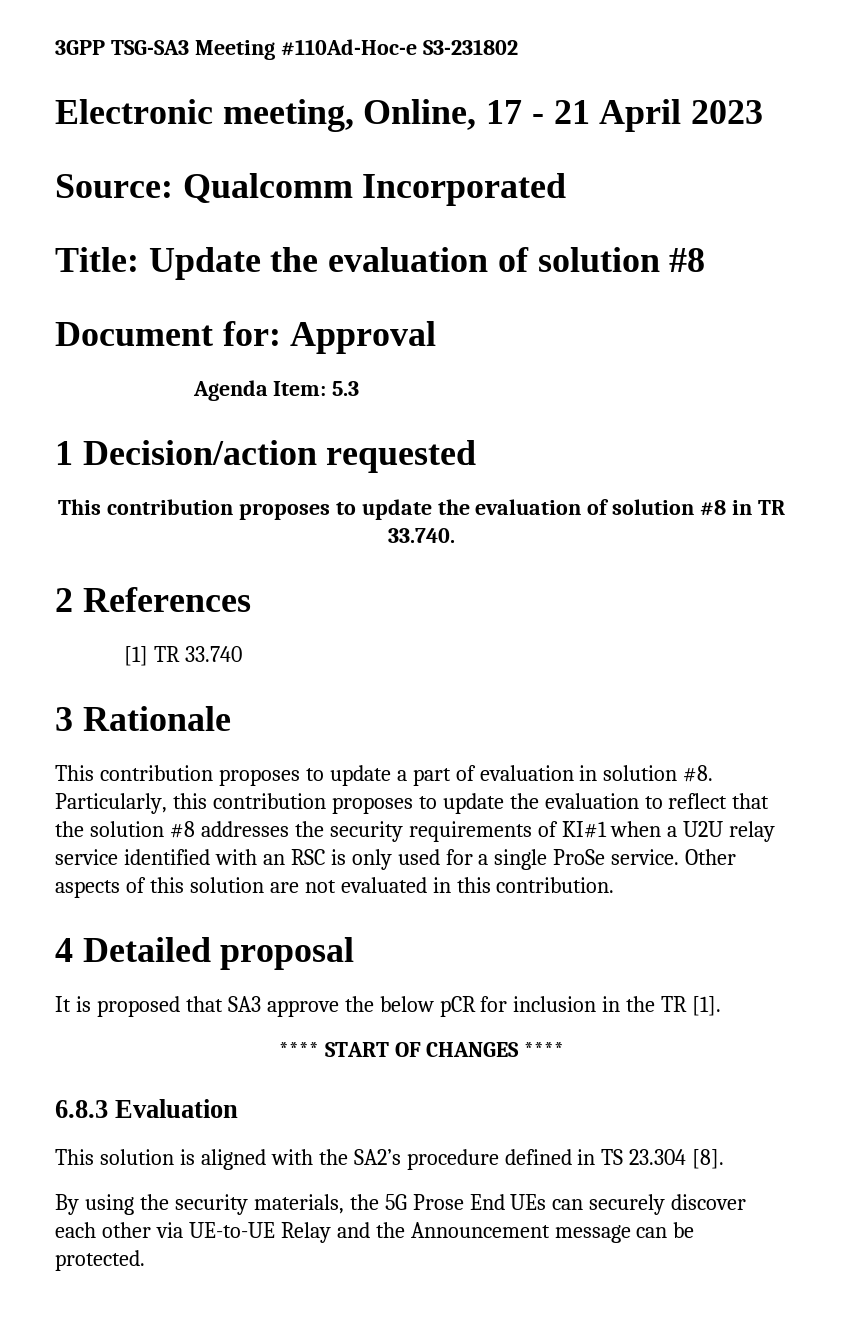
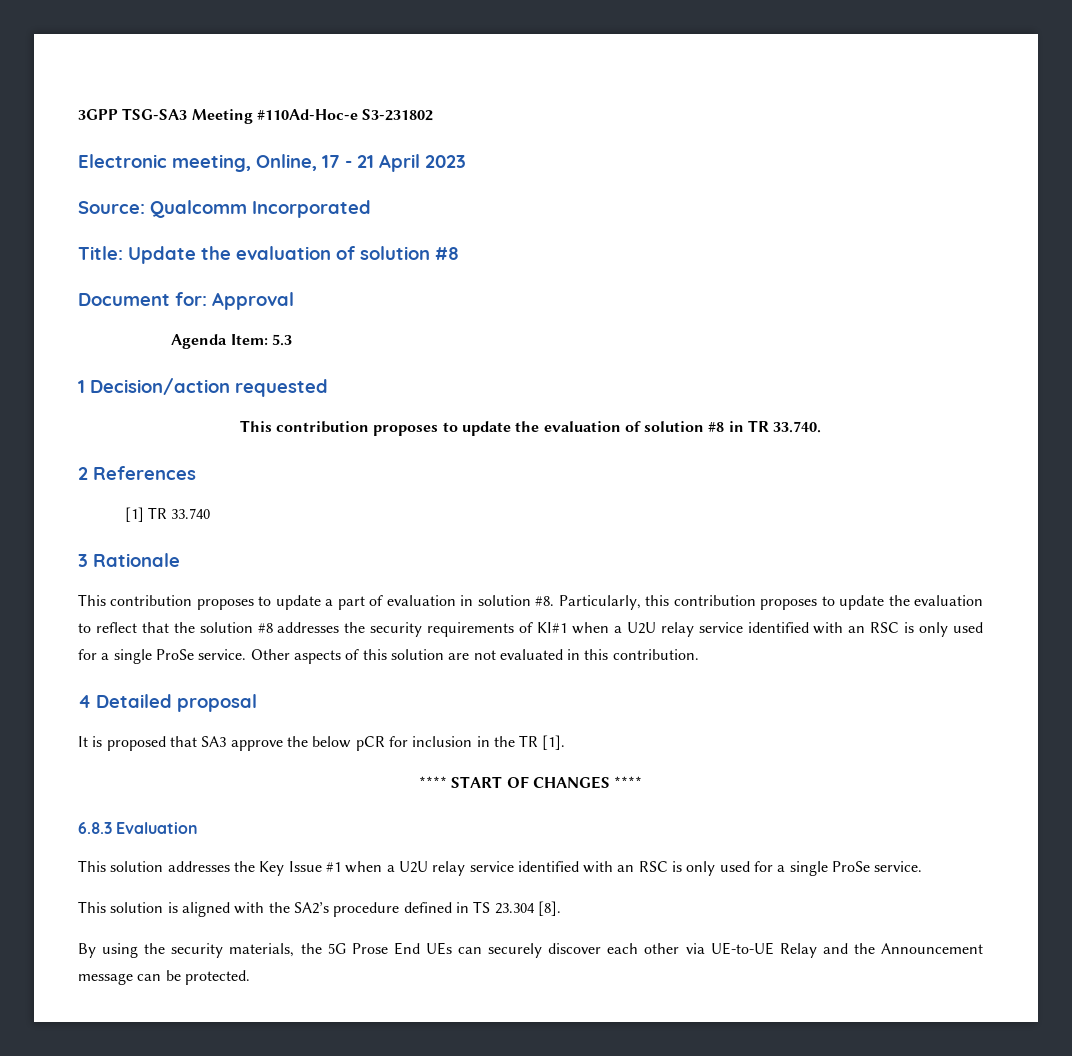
(239, 1108) none -> [78,860,923,876] // This solution addresses the Key Issue #1 when a U2U relay service identified with an RSC is only used for a single ProSe service.

